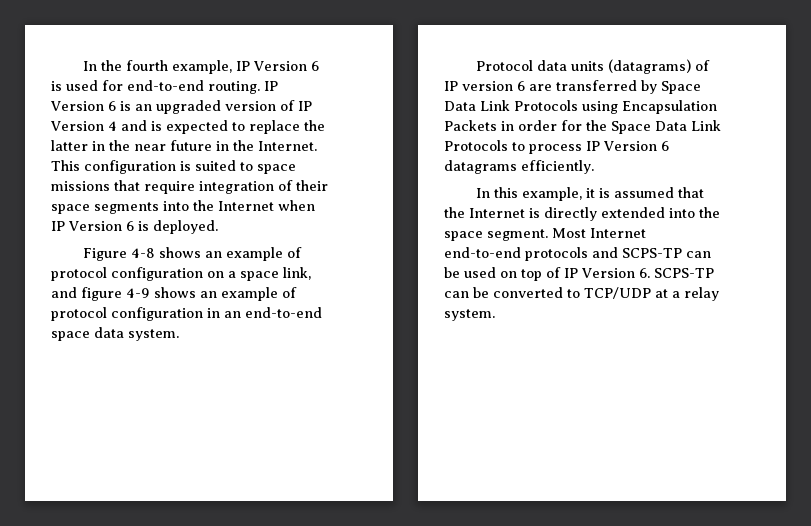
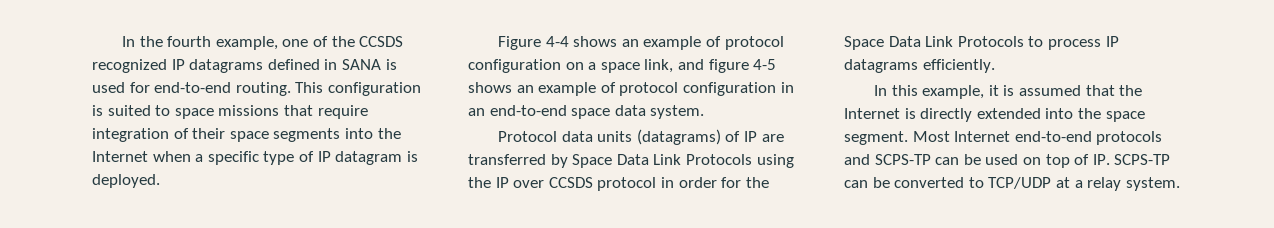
[236,61,320,71] IP Version 6 -> [282,36,404,47] [92,59,381,73] one of the CCSDS recognized IP datagrams defined in SANA
[264,81,278,91] [50,100,312,114] [50,120,325,134] [51,140,317,151] IP Version 6 is an upgraded version of IP Version 4 and is expected to replace the latter in the near future in the Internet. -> (291, 89) none
[51,221,134,231] IP Version 6 -> [195,151,403,165] a specific type of IP datagram
[131,248,156,258] 4-8 -> [545,36,569,47] 4-4
[126,288,150,298] 4-9 -> [753,59,777,70] 4-5
[462,81,525,91] version 6 -> (757, 136) none
[622,100,717,114] [444,120,497,131] Encapsulation Packets -> [468,177,657,191] the IP over CCSDS protocol
[603,141,669,151] Version 6 -> (1119, 41) none
[564,268,650,278] IP Version 6. -> [1092,154,1110,165] IP.

